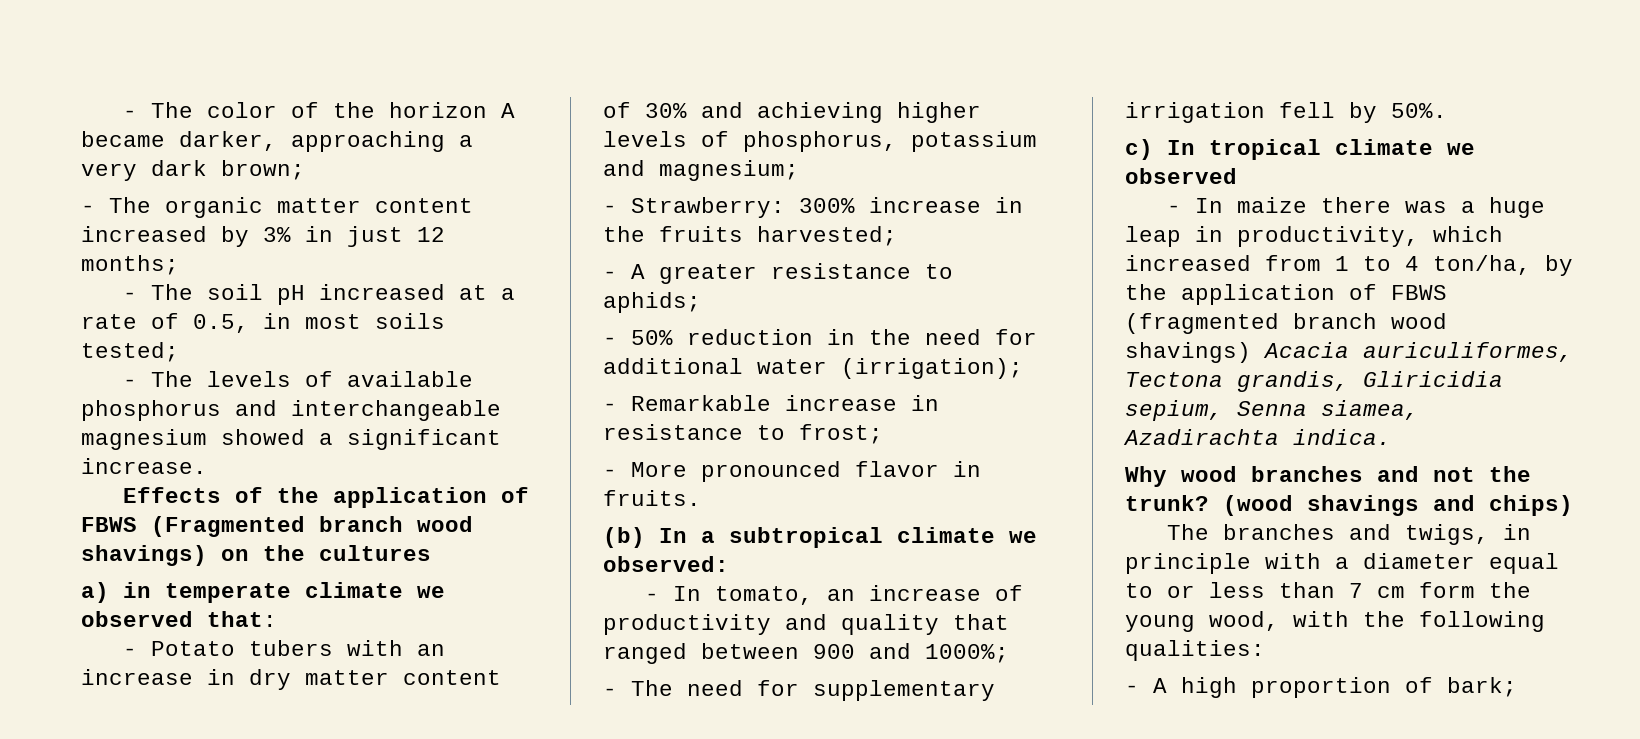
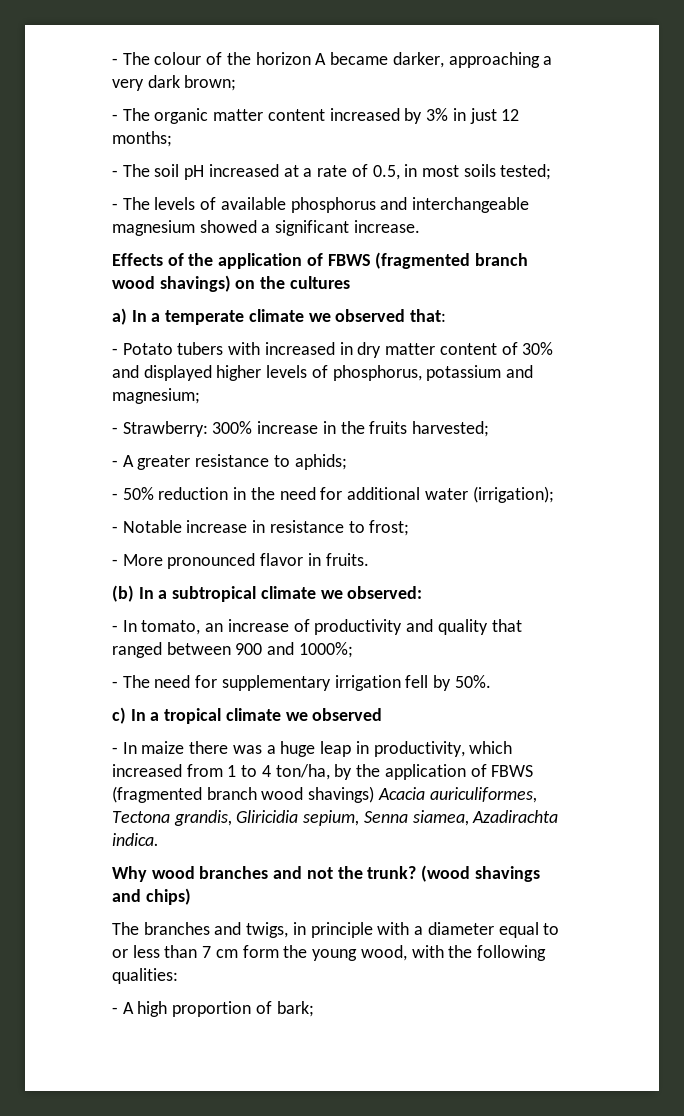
[123,102,278,118] - The color -> [112,52,202,65] - The colour
[151,516,305,537] (Fragmented -> [375,252,471,269] (fragmented
[123,582,151,598] in -> [131,310,161,322] In a
[417,644,446,656] [81,669,193,685] an increase -> [264,342,335,355] increased
[757,102,883,123] achieving -> [143,365,212,381] displayed
[631,395,771,411] Remarkable -> [122,520,182,533] Notable
(1195, 147) none -> [150,712,160,721] a

